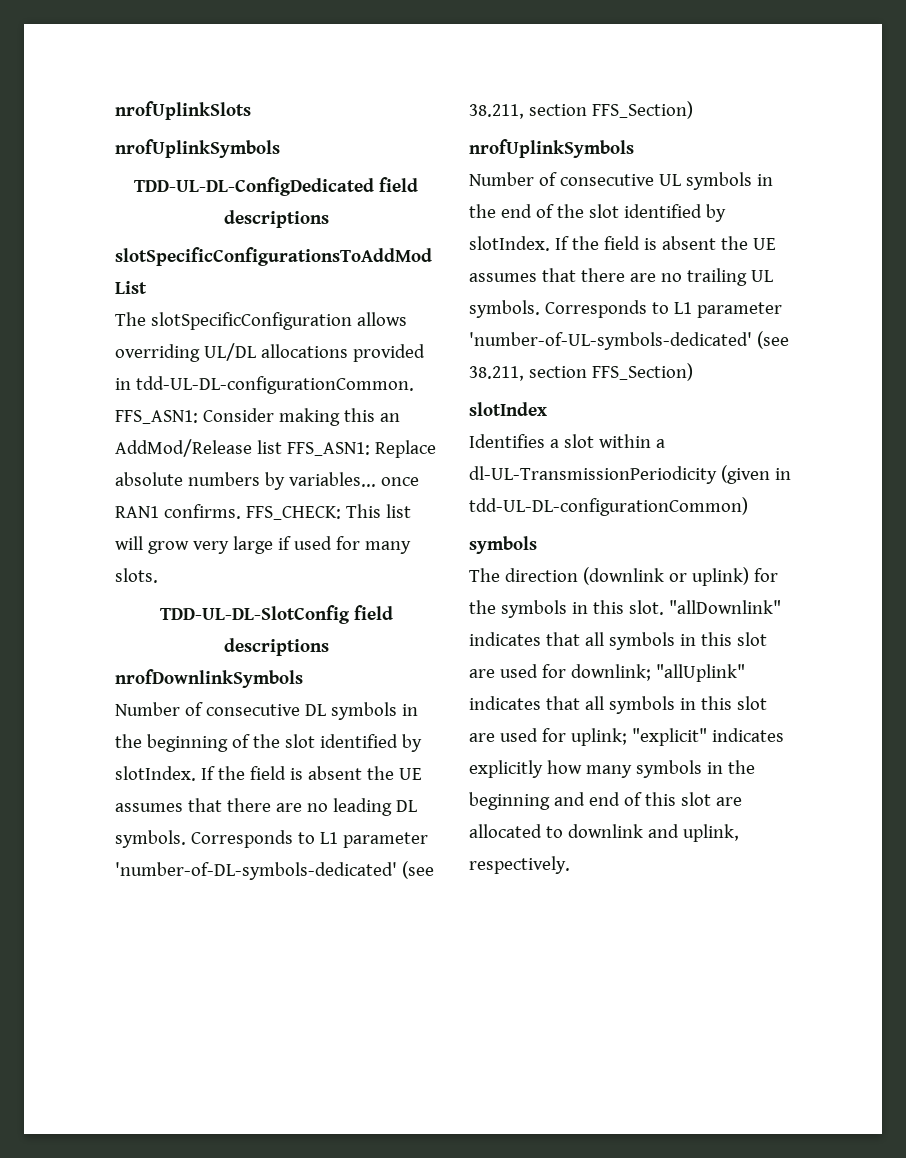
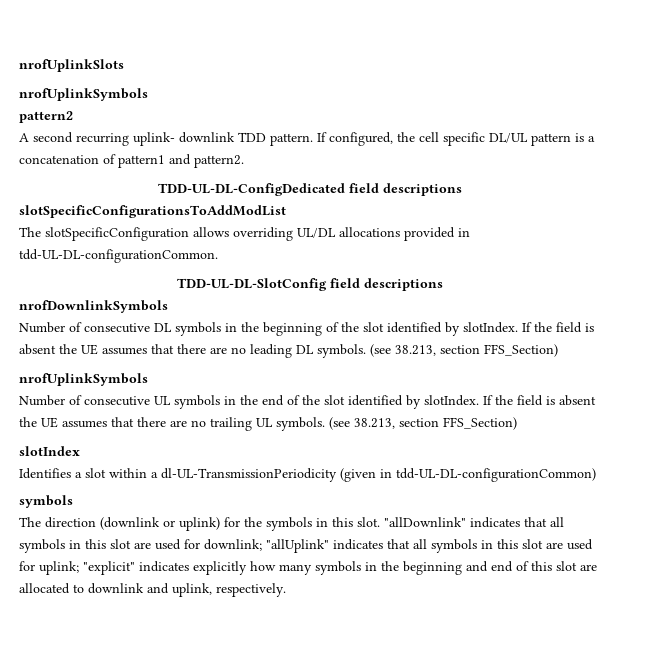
(280, 148) none -> [19,111,73,123] [19,132,595,146] [19,154,244,168] // pattern2 // A second recurring uplink- downlink TDD pattern. If configured, the cell specific DL/UL pattern is a concatenation of pattern1 and pattern2.
[115,408,400,426] [115,439,436,458] [115,472,419,490] [115,504,411,520] [115,536,411,554] [115,568,158,583] FFS_ASN1: Consider making this an AddMod/Release list FFS_ASN1: Replace absolute numbers by variables... once RAN1 confirms. FFS_CHECK: This list will grow very large if used for many slots. -> (218, 256) none
[190,830,428,848] [115,861,434,880] [469,104,524,119] Corresponds to L1 parameter 'number-of-DL-symbols-dedicated' (see 38.211, -> [370,344,436,357] (see 38.213,
[544,300,782,318] [469,331,789,350] [469,366,524,381] Corresponds to L1 parameter 'number-of-UL-symbols-dedicated' (see 38.211, -> [329,417,395,430] (see 38.213,

